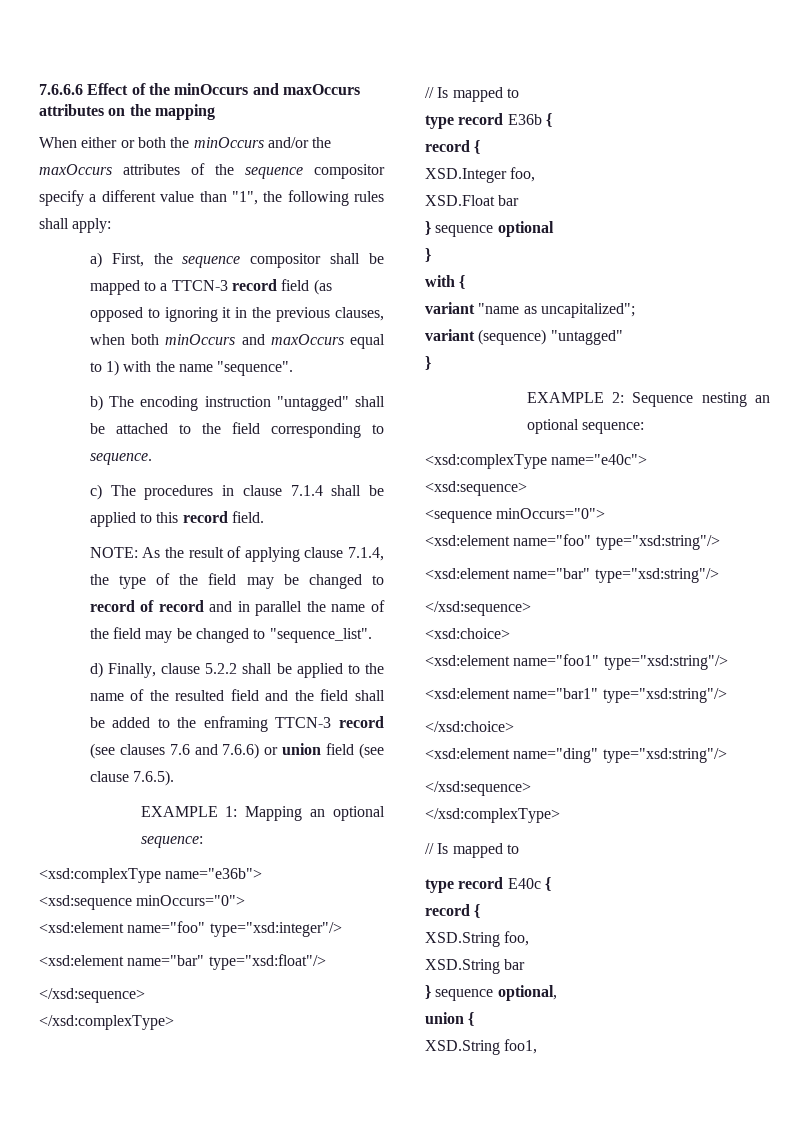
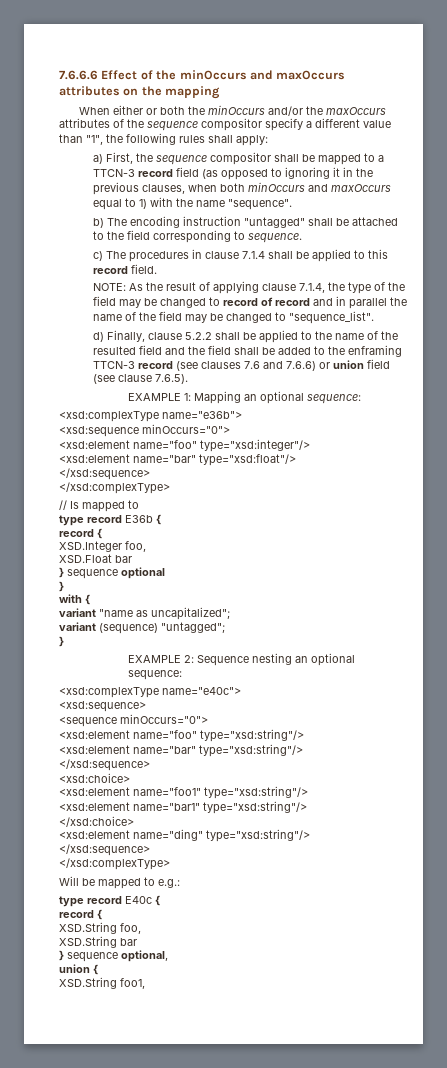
[550,330,623,345] "untagged" -> [161,622,225,633] "untagged";
[425,843,519,858] // Is mapped to -> [59,876,180,889] Will be mapped to e.g.:

